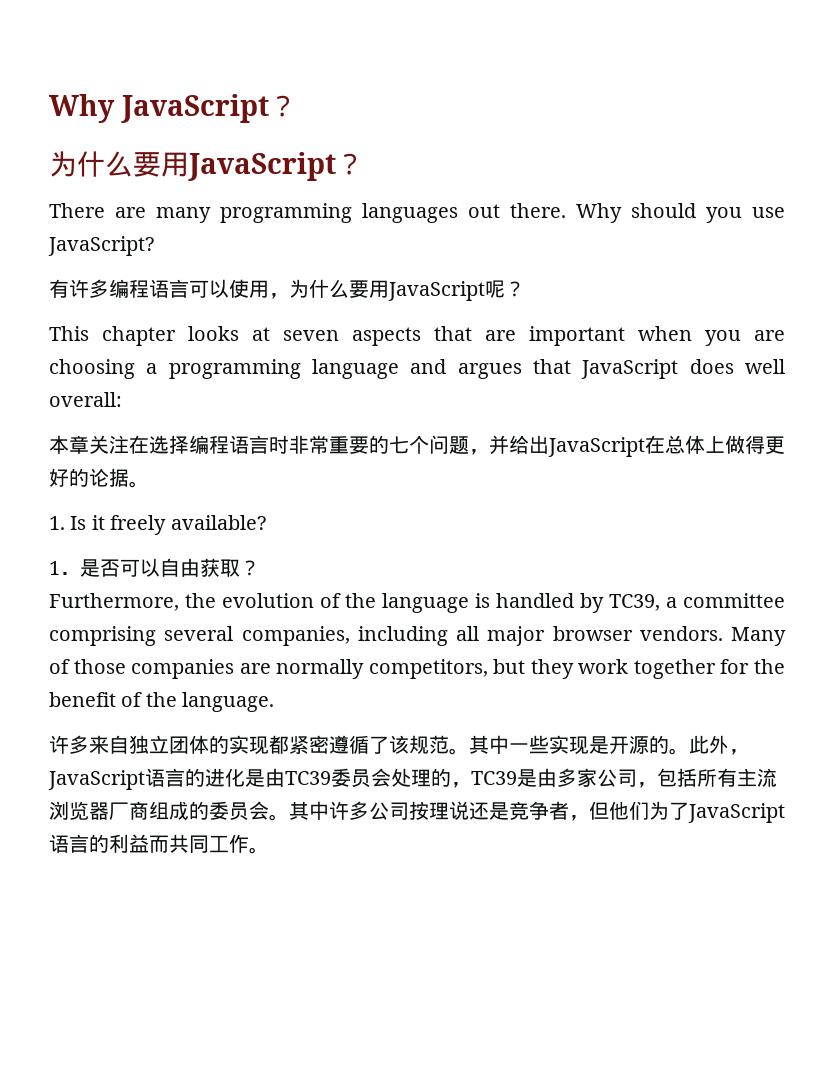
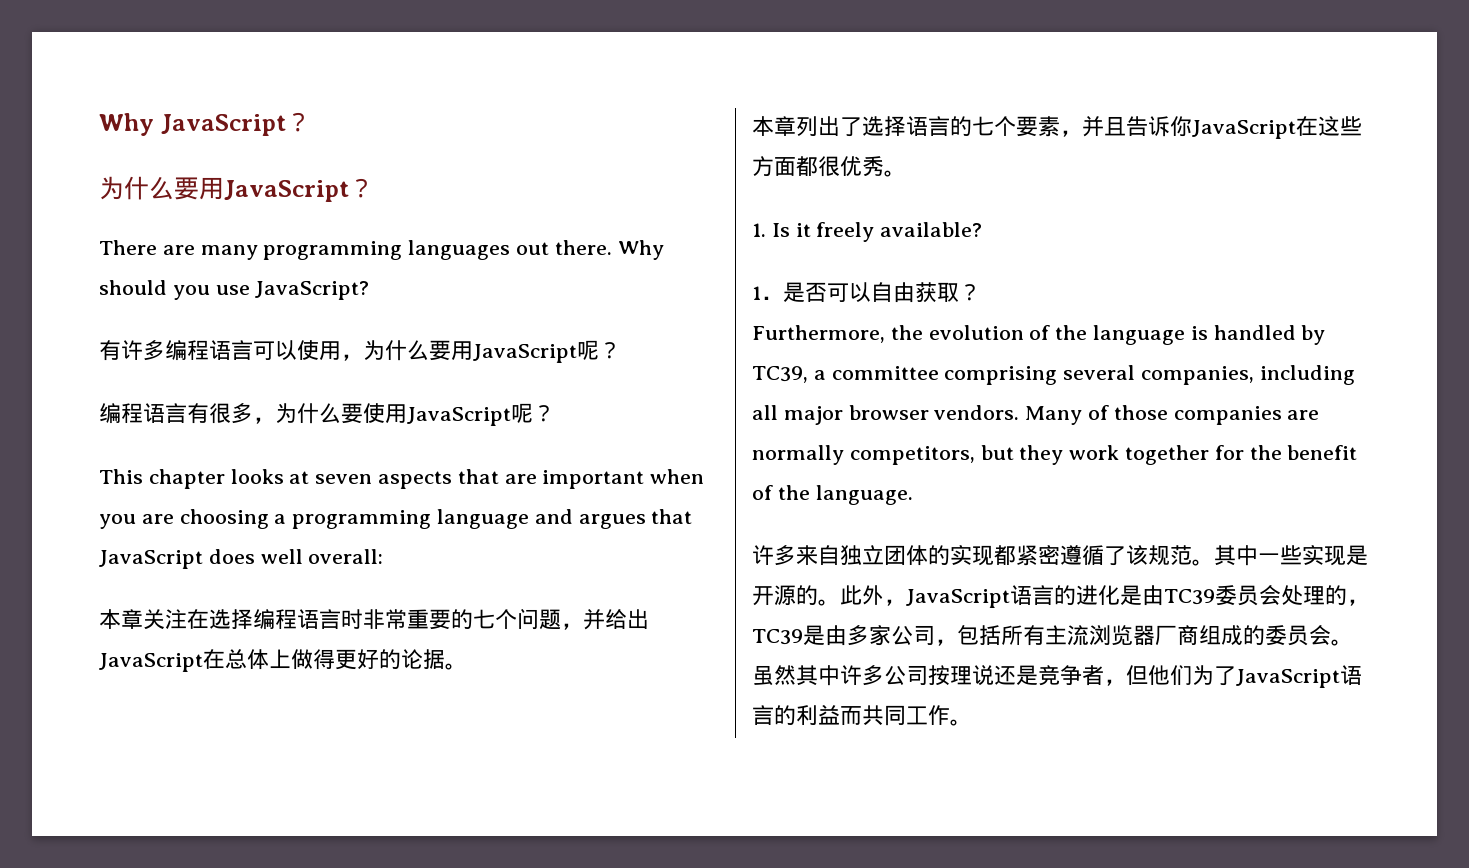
(525, 289) none -> [99,403,555,426] // 编程语言有很多，为什么要使用JavaScript呢？
(149, 484) none -> [752,116,1362,139] [752,156,906,177] // 本章列出了选择语言的七个要素，并且告诉你JavaScript在这些方面都很优秀。
(289, 817) none -> [752,665,796,686] 虽然

